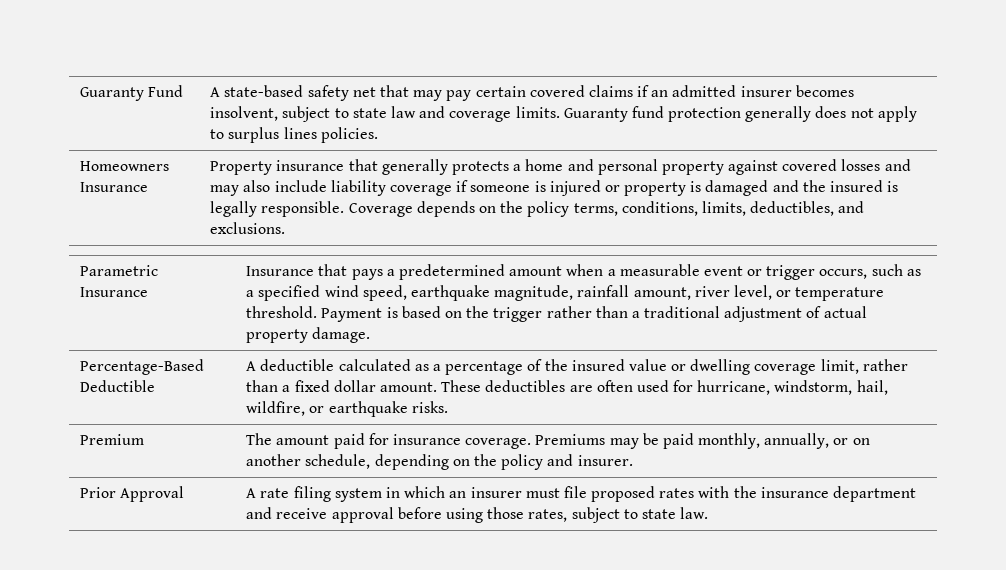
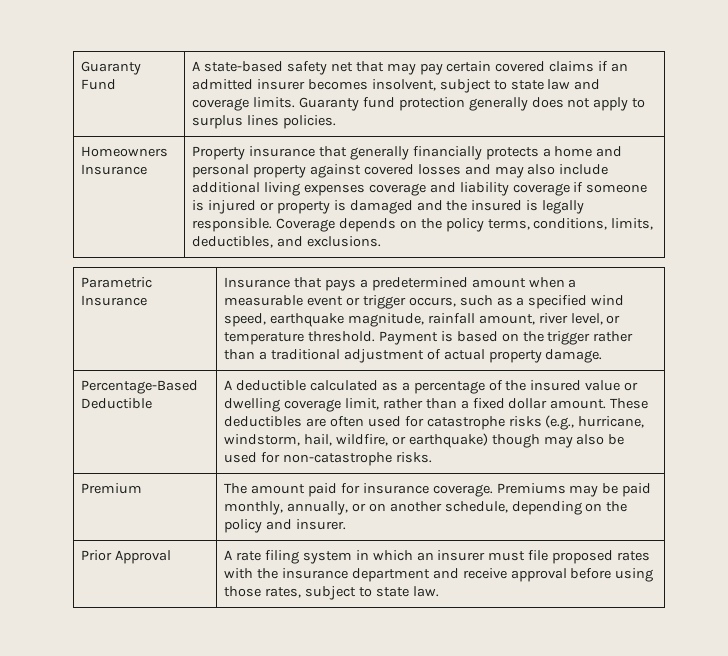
(448, 167) none -> [412,146,482,160] financially
(327, 186) none -> [192,182,456,196] additional living expenses coverage and
(694, 386) none -> [426,415,575,430] catastrophe risks (e.g.,
[328,401,408,417] earthquake -> [408,433,625,448] [224,452,392,466] earthquake) though may also be used for non-catastrophe

